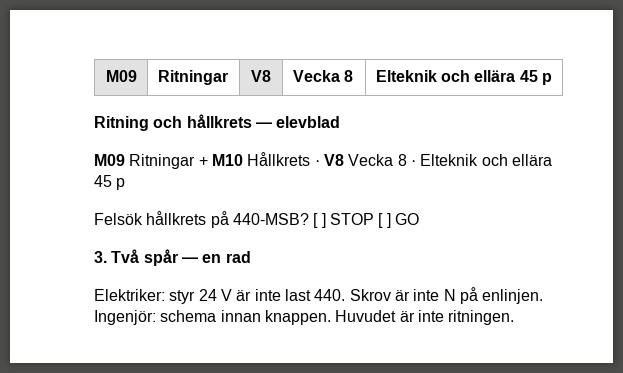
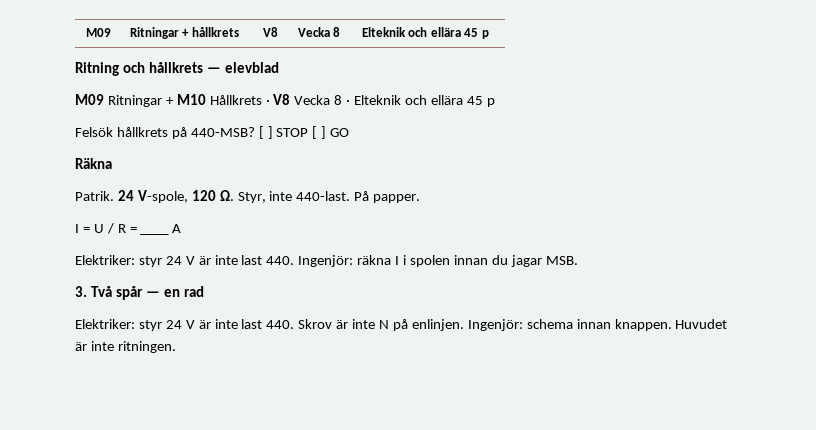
(228, 77) none -> [182,27,239,37] + hållkrets
(419, 219) none -> [75,158,112,169] [75,190,421,203] [75,223,137,234] [140,233,170,235] [172,224,182,233] [75,255,578,267] // Räkna // Patrik. 24 V-spole, 120 Ω. Styr, inte 440-last. På papper. // I = U / R = ____ A // Elektriker: styr 24 V är inte last 440. Ingenjör: räkna I i spolen innan du jagar MSB.

